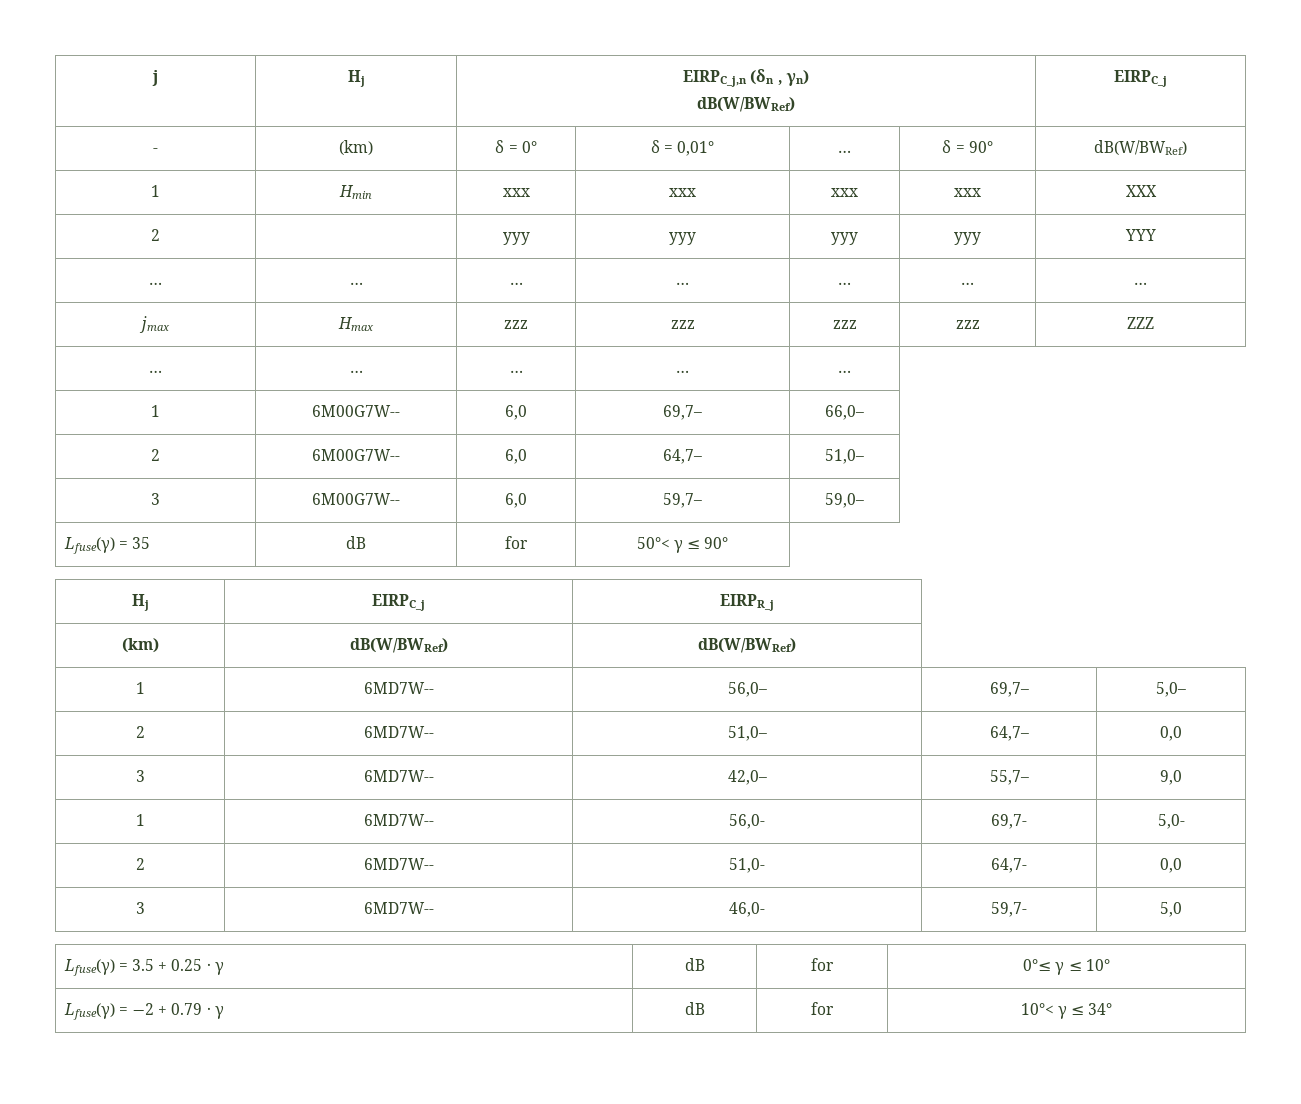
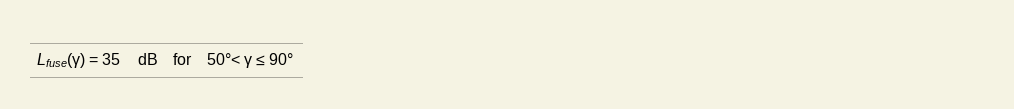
[152,70,158,86] [347,70,365,87] [683,69,809,87] [697,97,795,112] [1114,70,1167,87] [153,148,158,153] [339,140,373,155] [495,140,537,153] [650,140,715,156] [838,150,851,153] [942,140,993,153] [1094,140,1187,155] [151,185,160,197] [339,185,372,199] [502,188,530,197] [669,188,696,197] [831,188,858,197] [954,188,981,197] [1125,185,1157,197] [151,229,160,241] [502,232,530,245] [669,232,696,245] [831,232,858,245] [954,232,981,245] [1124,229,1156,241] [149,282,162,285] [349,282,363,285] [509,282,523,285] [676,282,689,285] [838,282,851,285] [961,282,974,285] [1134,282,1147,285] [139,316,170,333] [338,317,374,331] [504,320,528,329] [670,320,695,329] [832,320,857,329] [955,320,980,329] [1127,317,1154,329] [149,370,162,373] [349,370,363,373] [509,370,523,373] [676,370,689,373] [838,370,851,373] [151,405,160,417] [312,405,400,417] [505,405,527,420] [663,405,702,420] [825,405,864,420] [151,449,160,461] [312,449,400,461] [505,449,527,464] [663,449,702,464] [825,449,864,464] [151,493,160,505] [312,493,400,505] [505,493,527,508] [663,493,702,508] [825,493,864,508] j | Hj | EIRPC_j,n (δn , γn) // dB(W/BWRef) | EIRPC_j // - | (km) | δ = 0° | δ = 0,01° | … | δ = 90° | dB(W/BWRef) // 1 | Hmin | xxx | xxx | xxx | xxx | XXX // 2 | | yyy | yyy | yyy | yyy | YYY // … | … | … | … | … | … | … // jmax | Hmax | zzz | zzz | zzz | zzz | ZZZ // … | … | … | … | … // 1 | 6M00G7W-- | 6,0 | 69,7– | 66,0– // 2 | 6M00G7W-- | 6,0 | 64,7– | 51,0– // 3 | 6M00G7W-- | 6,0 | 59,7– | 59,0– // -> (36, 60) none
[131,594,149,611] [372,594,425,611] [720,594,774,611] [121,638,159,653] [349,638,448,653] [698,638,796,653] [135,682,145,694] [363,682,434,694] [727,682,767,697] [989,682,1029,697] [1156,682,1186,697] [135,726,145,738] [363,726,434,738] [727,726,767,741] [989,726,1029,741] [1160,726,1182,741] [135,770,145,782] [363,770,434,782] [727,770,767,785] [989,770,1029,785] [1160,770,1182,785] [135,814,145,826] [363,814,434,826] [729,814,765,829] [991,814,1027,829] [1157,814,1185,829] [135,858,145,870] [363,858,434,870] [729,858,765,873] [991,858,1027,873] [1160,858,1182,873] [135,902,145,914] [363,902,434,914] [729,902,765,917] [991,902,1027,917] [1160,902,1182,917] [63,959,224,976] [684,958,705,971] [811,958,834,971] [1023,959,1110,975] [63,1003,224,1020] [684,1002,705,1015] [811,1002,834,1015] [1020,1003,1113,1019] // Hj | EIRPC_j | EIRPR_j // (km) | dB(W/BWRef) | dB(W/BWRef) // 1 | 6MD7W-- | 56,0– | 69,7– | 5,0– // 2 | 6MD7W-- | 51,0– | 64,7– | 0,0 // 3 | 6MD7W-- | 42,0– | 55,7– | 9,0 // 1 | 6MD7W-- | 56,0- | 69,7- | 5,0- // 2 | 6MD7W-- | 51,0- | 64,7- | 0,0 // 3 | 6MD7W-- | 46,0- | 59,7- | 5,0 // Lfuse(γ) = 3.5 + 0.25 · γ | dB | for | 0°≤ γ ≤ 10° // Lfuse(γ) = −2 + 0.79 · γ | dB | for | 10°< γ ≤ 34° -> (294, 59) none

